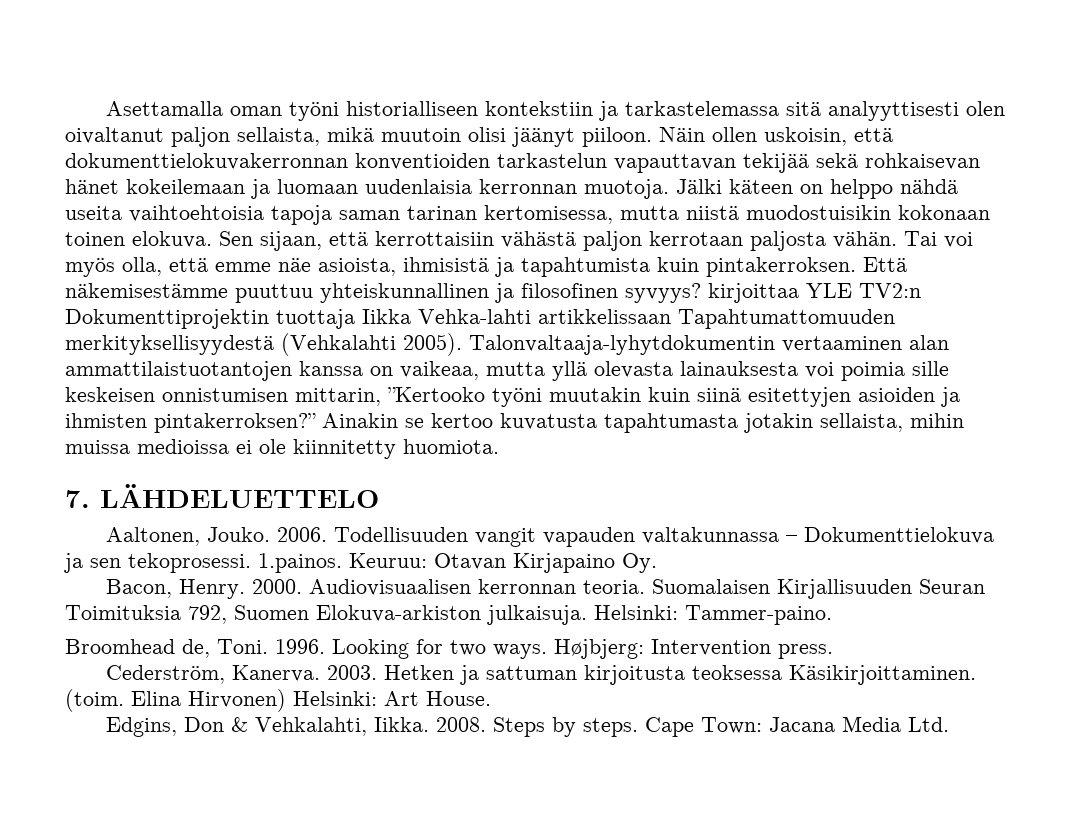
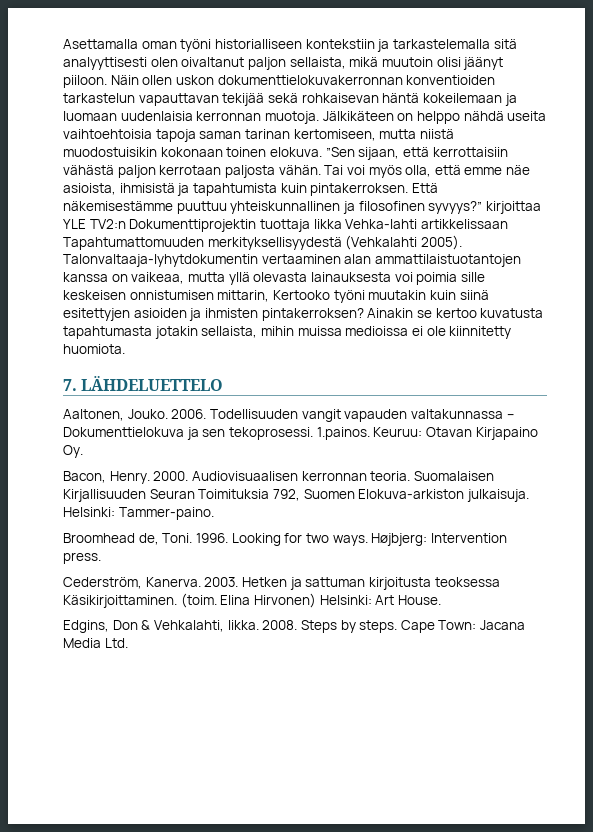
[625,101,780,116] tarkastelemassa -> [392,39,490,49] tarkastelemalla
[764,127,893,146] uskoisin, että -> [175,75,214,85] uskon
[65,179,119,194] hänet -> [382,93,420,103] häntä
[676,179,793,194] Jälki käteen -> [322,111,394,121] Jälkikäteen
[484,205,613,224] kertomisessa, -> [293,129,376,141] kertomiseen,
[219,231,253,246] Sen -> [325,147,355,157] ”Sen
[625,283,701,303] syvyys? -> [428,201,483,214] syvyys?”
[388,387,485,402] ”Kertooko -> [272,290,330,300] Kertooko
[154,413,316,433] pintakerroksen?” -> [261,308,364,321] pintakerroksen?

